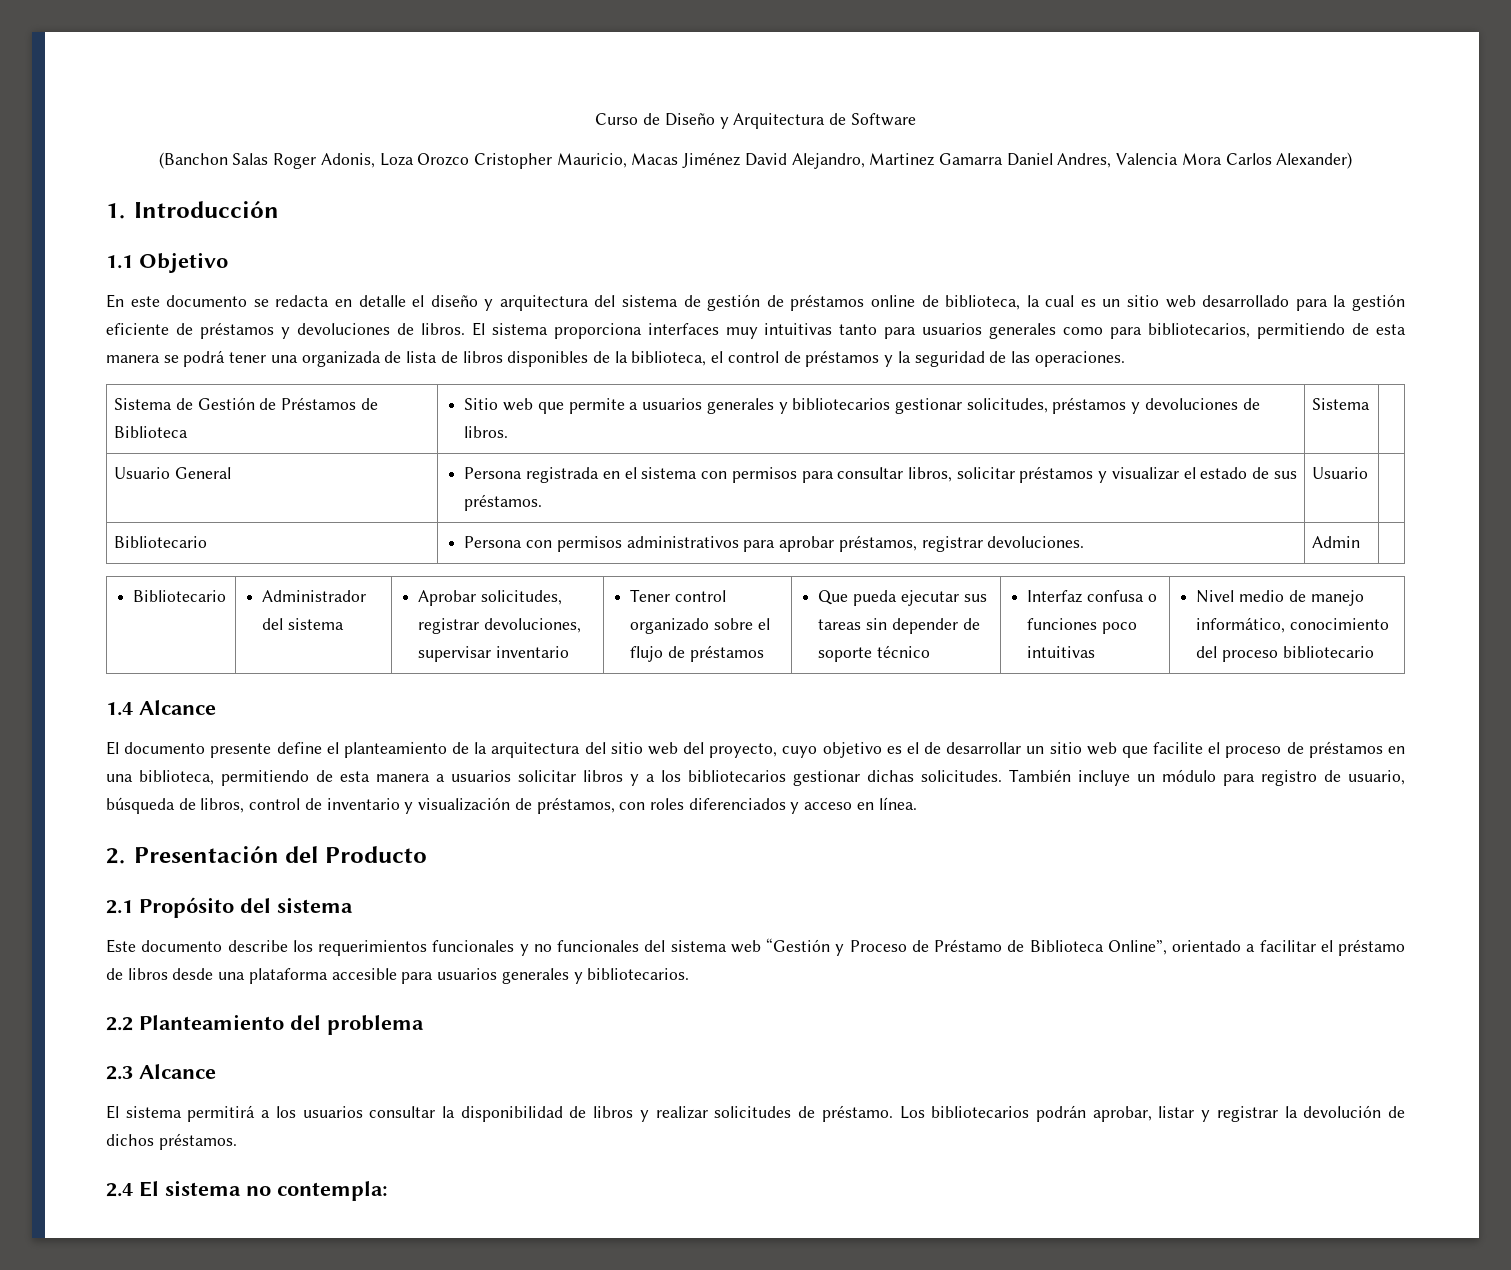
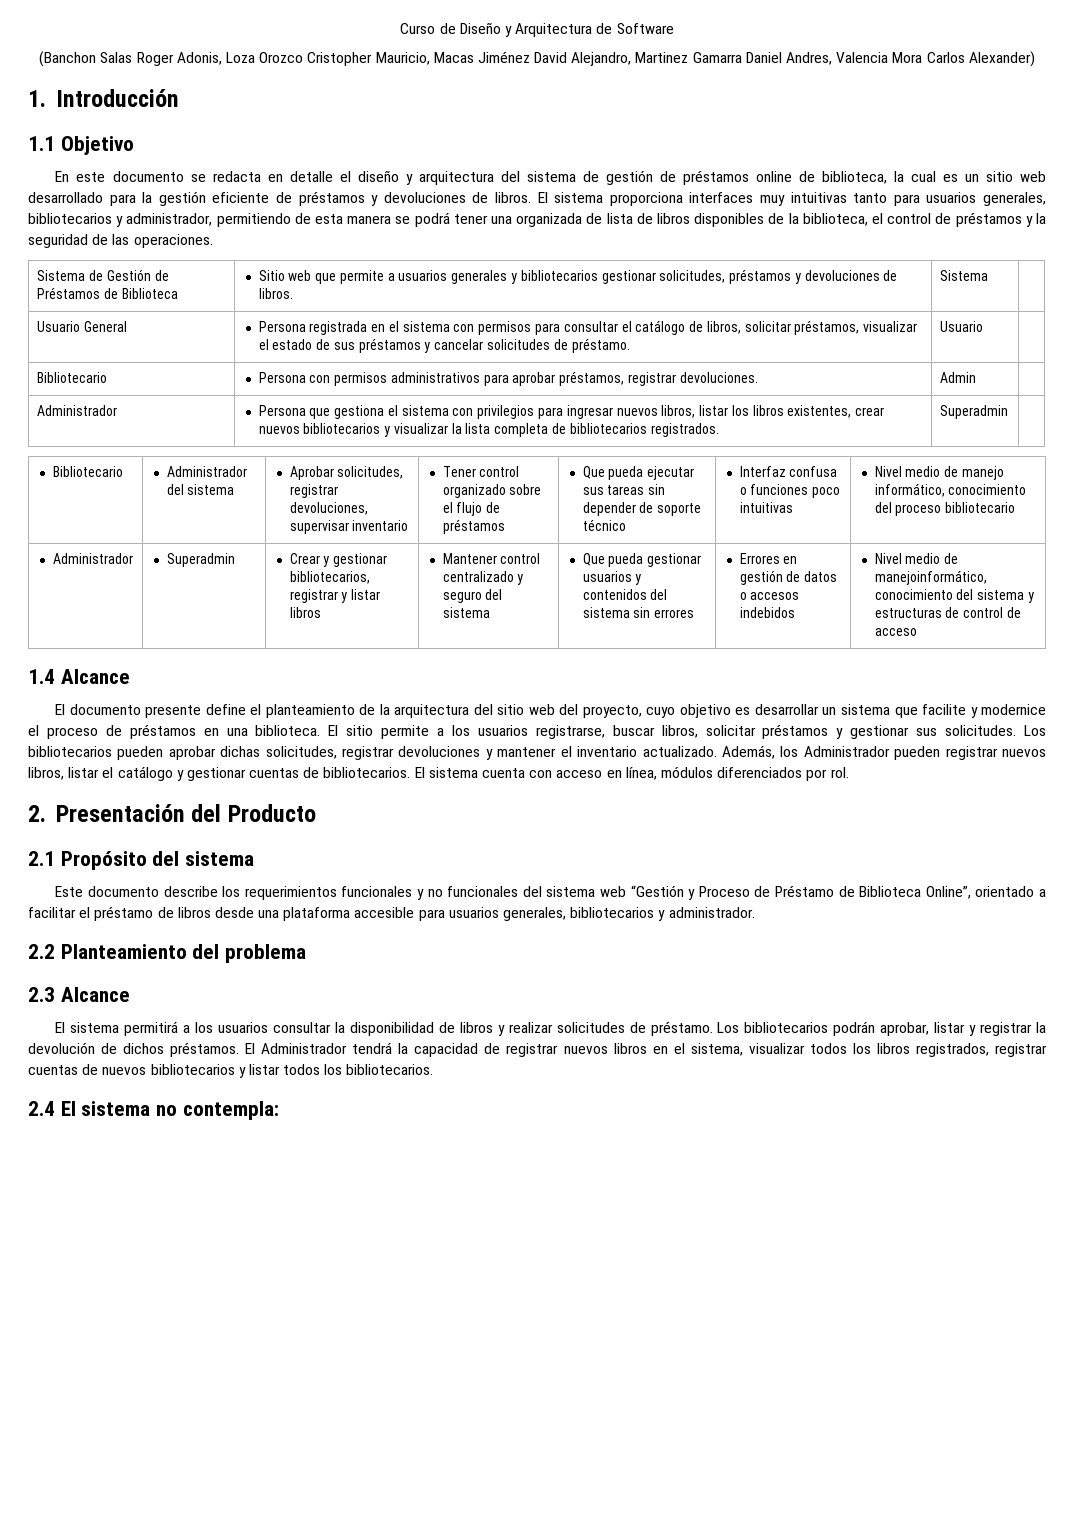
[989,323,1251,339] generales como para bibliotecarios, -> [983,192,1047,206] [28,213,213,227] generales, bibliotecarios y administrador,
[907,466,1108,483] libros, solicitar préstamos y -> [621,320,860,335] el catálogo de libros, solicitar préstamos,
[464,494,543,511] préstamos. -> [358,338,630,353] préstamos y cancelar solicitudes de préstamo.
(1361, 542) none -> [37,405,118,416] [258,405,885,419] [258,423,719,437] [940,405,1009,419] // Administrador | Persona que gestiona el sistema con privilegios para ingresar nuevos libros, listar los libros existentes, crear nuevos bibliotecarios y visualizar la lista completa de bibliotecarios registrados. | Superadmin |
(1374, 652) none -> [52,553,133,564] [166,553,235,567] [289,553,388,567] [289,571,370,584] [289,589,381,603] [289,607,321,618] [442,553,541,564] [442,571,524,585] [442,589,503,603] [442,607,490,618] [582,553,702,567] [582,571,642,585] [582,589,668,600] [582,607,695,618] [739,553,798,564] [739,570,838,585] [739,592,800,600] [739,607,795,618] [874,553,959,564] [874,570,987,585] [874,589,1034,603] [874,607,1021,618] [874,628,917,636] // Administrador | Superadmin | Crear y gestionar bibliotecarios, registrar y listar libros | Mantener control centralizado y seguro del sistema | Que pueda gestionar usuarios y contenidos del sistema sin errores | Errores en gestión de datos o accesos indebidos | Nivel medio de manejoinformático, conocimiento del sistema y estructuras de control de acceso
[906,742,1204,758] el de desarrollar un sitio web que facilite -> [754,704,1047,718] desarrollar un sistema que facilite y modernice
[139,769,1405,786] [106,797,917,814] biblioteca, permitiendo de esta manera a usuarios solicitar libros y a los bibliotecarios gestionar dichas solicitudes. También incluye un módulo para registro de usuario, búsqueda de libros, control de inventario y visualización de préstamos, con roles diferenciados y acceso en línea. -> [255,724,1046,739] [28,745,1046,760] [28,766,849,781] biblioteca. El sitio permite a los usuarios registrarse, buscar libros, solicitar préstamos y gestionar sus solicitudes. Los bibliotecarios pueden aprobar dichas solicitudes, registrar devoluciones y mantener el inventario actualizado. Además, los Administrador pueden registrar nuevos libros, listar el catálogo y gestionar cuentas de bibliotecarios. El sistema cuenta con acceso en línea, módulos diferenciados por rol.
[501,968,690,984] generales y bibliotecarios. -> [503,907,755,921] generales, bibliotecarios y administrador.
(237, 1141) none -> [245,1042,1047,1057] [28,1064,434,1078] El Administrador tendrá la capacidad de registrar nuevos libros en el sistema, visualizar todos los libros registrados, registrar cuentas de nuevos bibliotecarios y listar todos los bibliotecarios.

